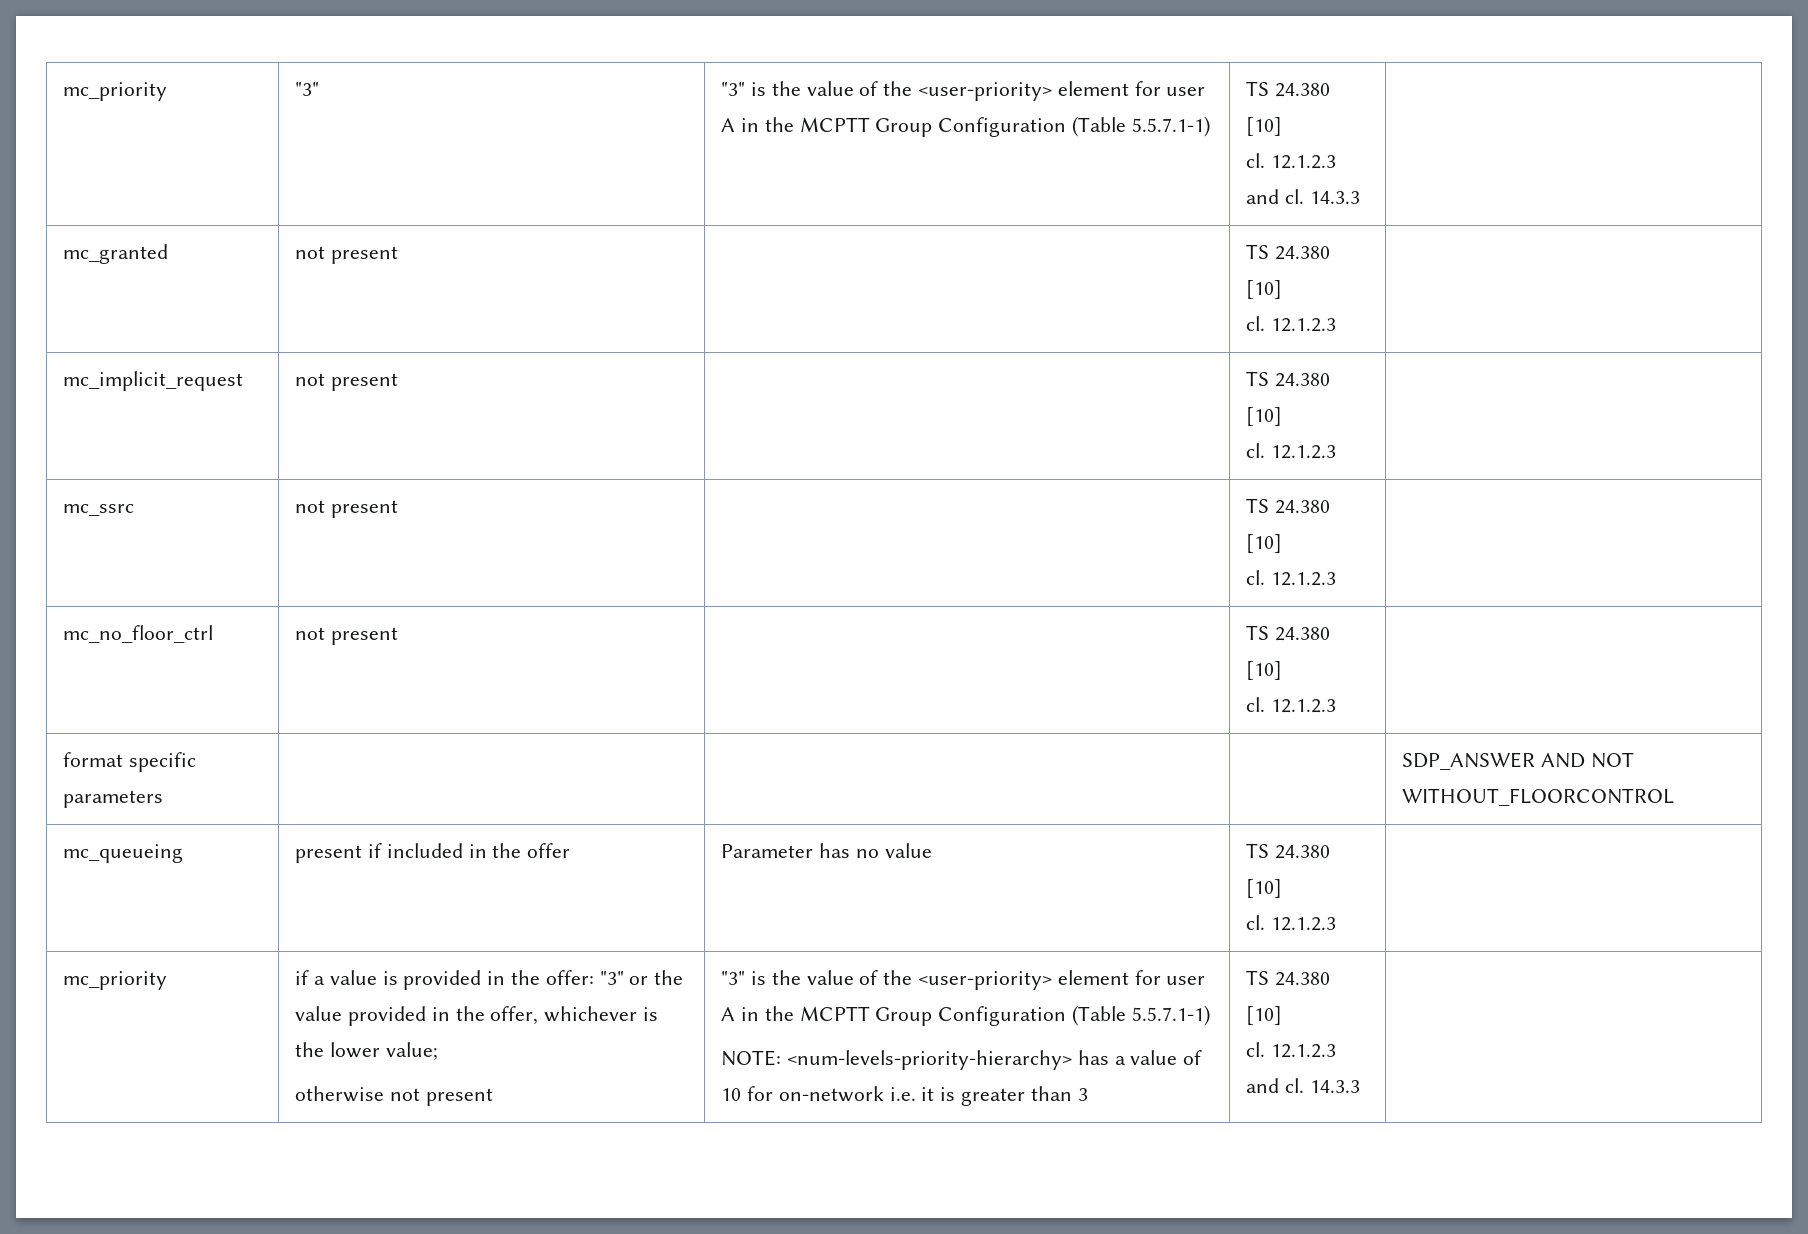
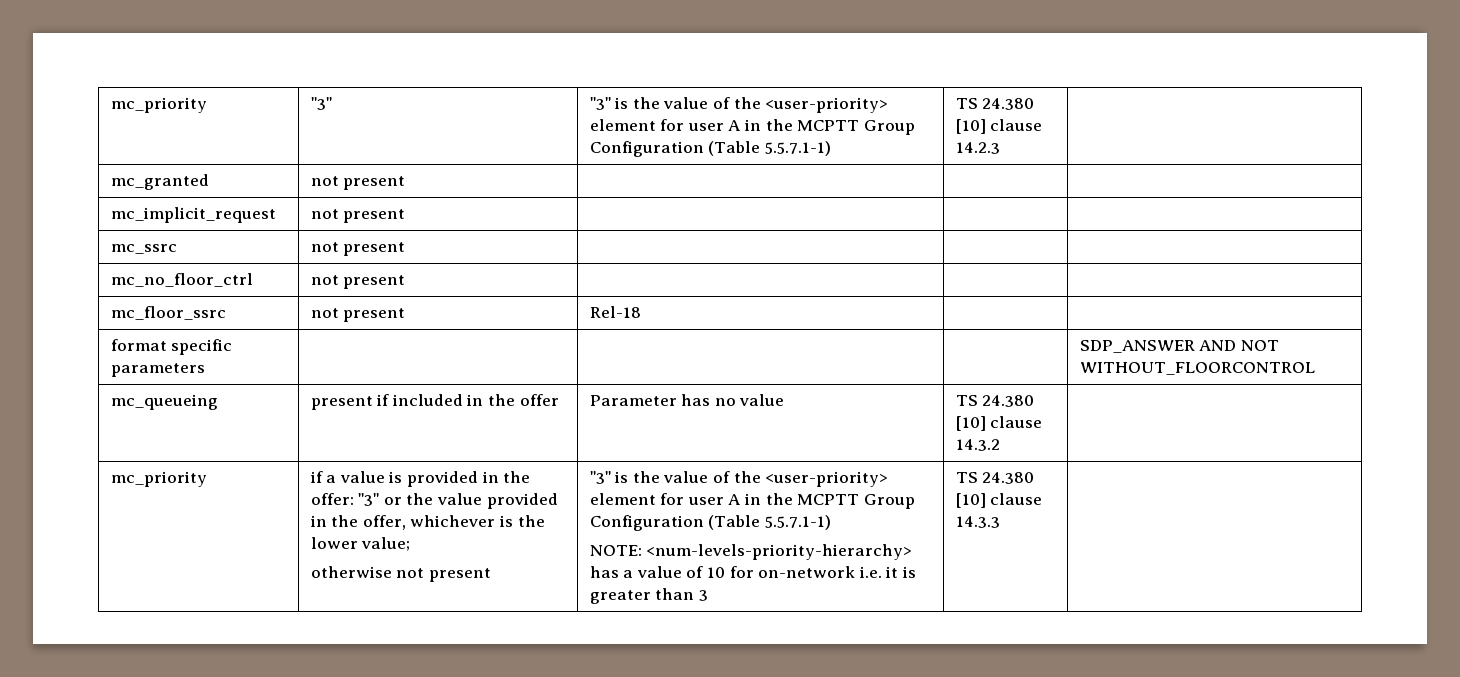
[1246,153,1336,169] [1246,189,1360,204] [63,244,169,264] [295,246,398,264] [1246,244,1330,260] [1246,280,1283,299] [1246,316,1336,332] [63,371,244,391] [295,373,398,391] [1246,371,1330,387] [1246,407,1283,426] [1246,443,1336,459] [63,504,135,516] [295,500,398,518] [1246,498,1330,514] [1246,534,1283,553] [1246,570,1336,586] [63,625,214,643] [295,627,398,645] [1246,625,1330,641] [1246,661,1283,680] [1246,697,1336,713] // cl. 12.1.2.3 and cl. 14.3.3 | // mc_granted | not present | | TS 24.380 [10] // cl. 12.1.2.3 | // mc_implicit_request | not present | | TS 24.380 [10] // cl. 12.1.2.3 | // mc_ssrc | not present | | TS 24.380 [10] // cl. 12.1.2.3 | // mc_no_floor_ctrl | not present | | TS 24.380 [10] // cl. 12.1.2.3 -> [990,119,1043,131] [955,142,1000,154] [110,174,209,190] [310,176,406,190] [110,207,276,223] [310,209,406,223] [110,244,177,254] [310,242,406,256] [110,273,253,287] [310,275,406,289] [110,306,226,320] [310,308,406,322] [589,306,641,318] clause 14.2.3 | // mc_granted | not present | | | // mc_implicit_request | not present | | | // mc_ssrc | not present | | | // mc_no_floor_ctrl | not present | | | // mc_floor_ssrc | not present | Rel-18 |
[1246,915,1336,931] // cl. 12.1.2.3 -> [990,416,1043,428] [955,439,1000,451] clause 14.3.2
[1246,1042,1336,1058] [1246,1078,1304,1093] // cl. 12.1.2.3 and cl. -> [990,493,1043,505] clause

